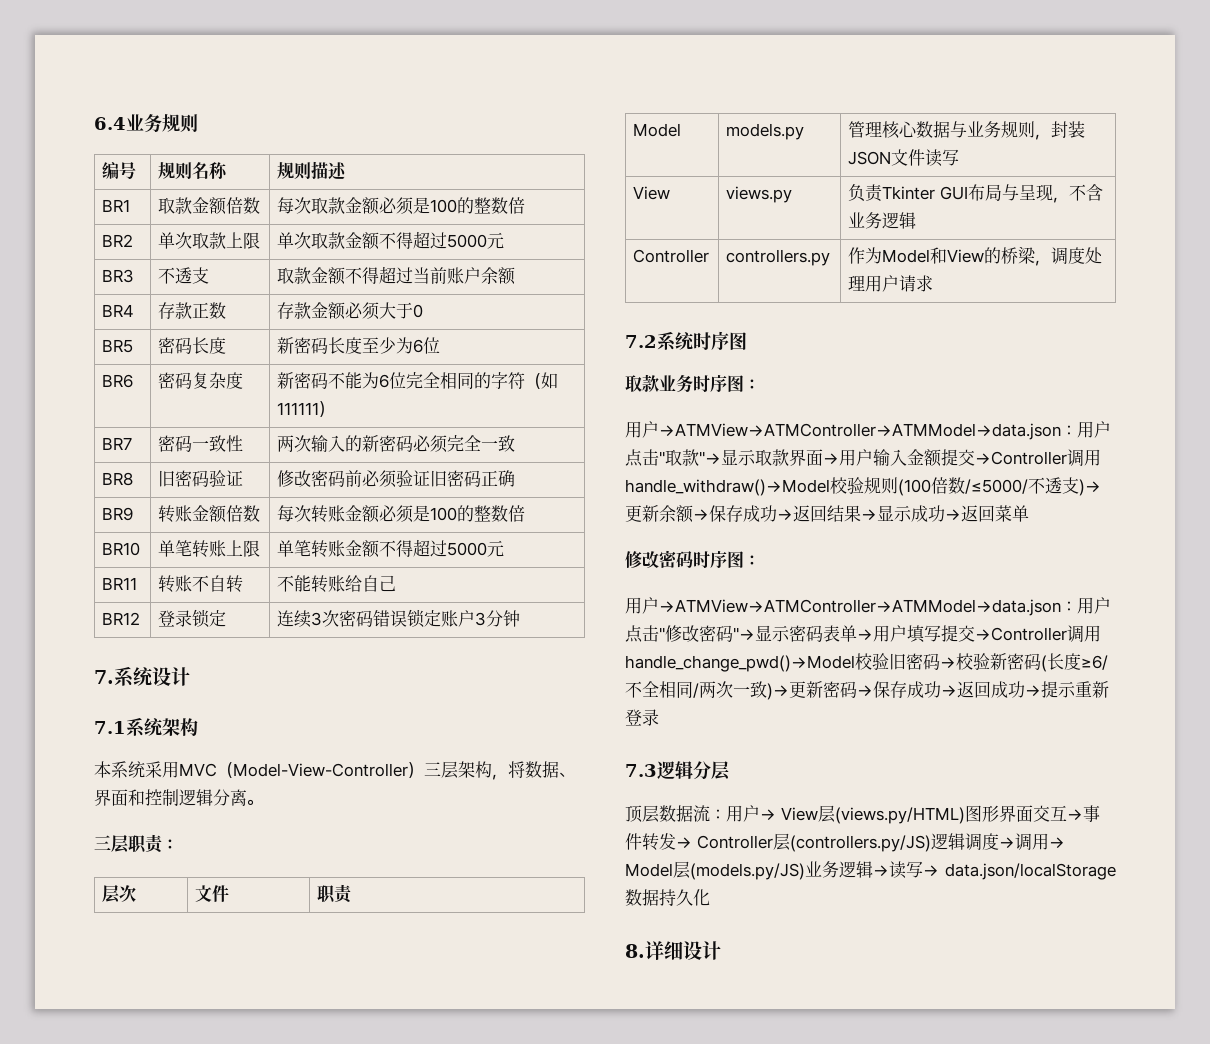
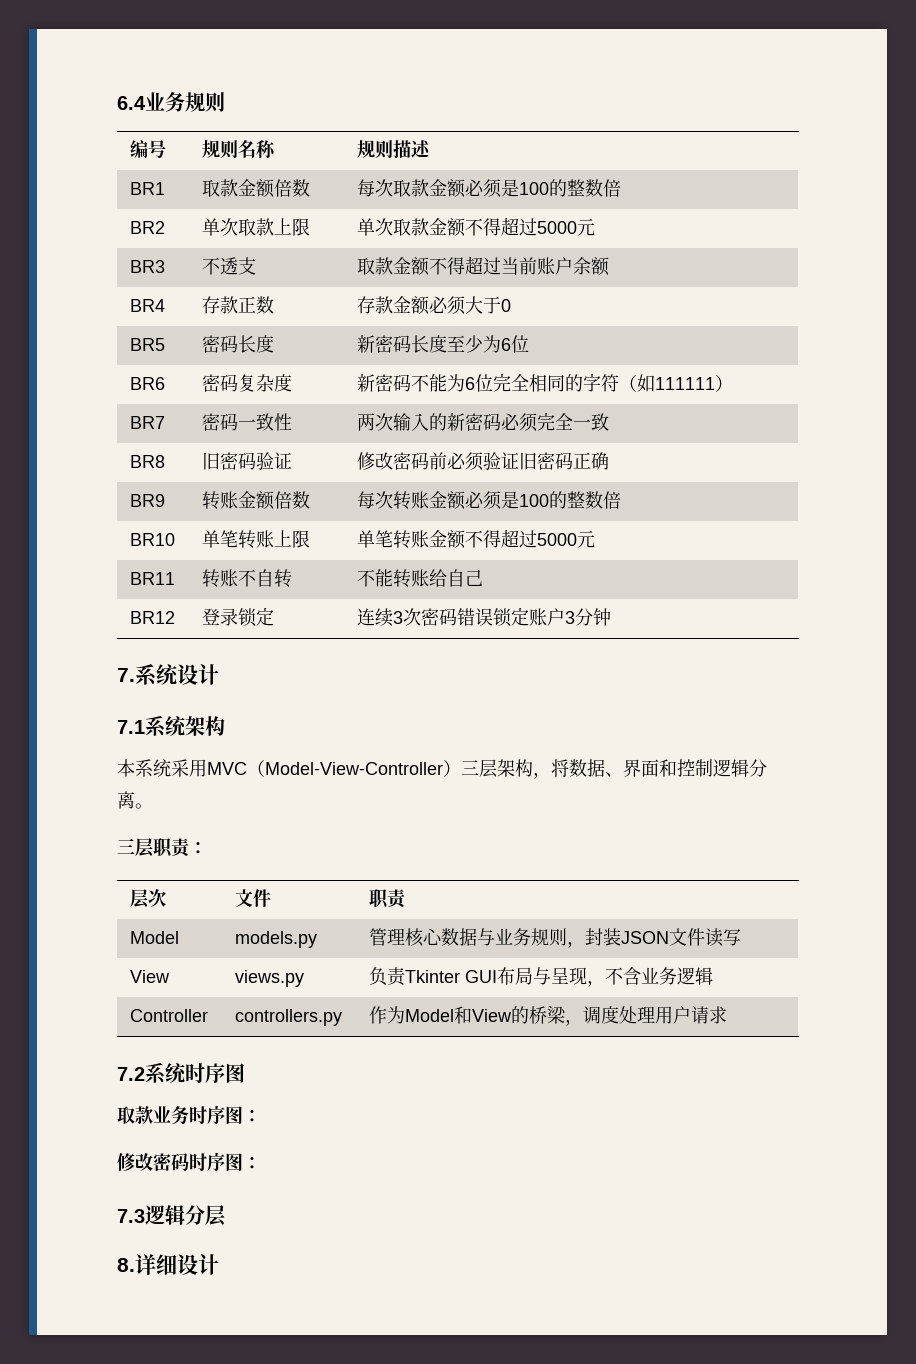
[625,421,1111,440] [625,449,1101,467] [625,477,1101,496] [625,505,1029,523] [625,550,760,569] [625,597,1111,616] [625,625,1101,643] [625,653,1108,672] [625,681,1109,700] [625,709,659,726] [625,761,730,780] [625,805,1100,824] [625,833,1065,852] [625,861,1116,880] [625,889,710,906] 用户→ATMView→ATMController→ATMModel→data.json：用户点击"取款"→显示取款界面→用户输入金额提交→Controller调用handle_withdraw()→Model校验规则(100倍数/≤5000/不透支)→更新余额→保存成功→返回结果→显示成功→返回菜单 // 修改密码时序图： // 用户→ATMView→ATMController→ATMModel→data.json：用户点击"修改密码"→显示密码表单→用户填写提交→Controller调用handle_change_pwd()→Model校验旧密码→校验新密码(长度≥6/不全相同/两次一致)→更新密码→保存成功→返回成功→提示重新登录 // 7.3逻辑分层 // 顶层数据流：用户→ View层(views.py/HTML)图形界面交互→事件转发→ Controller层(controllers.py/JS)逻辑调度→调用→ Model层(models.py/JS)业务逻辑→读写→ data.json/localStorage数据持久化 -> [117,1152,261,1171] [117,1205,226,1226] 修改密码时序图： // 7.3逻辑分层

